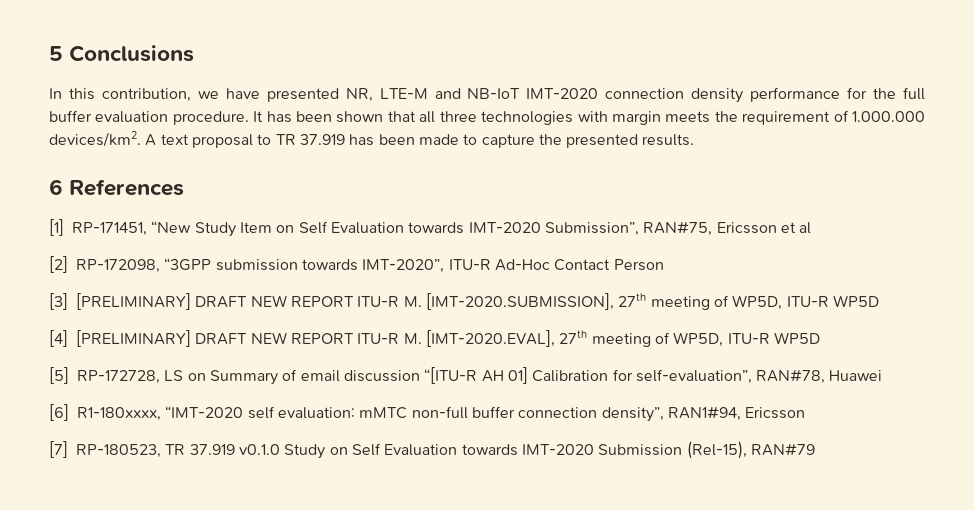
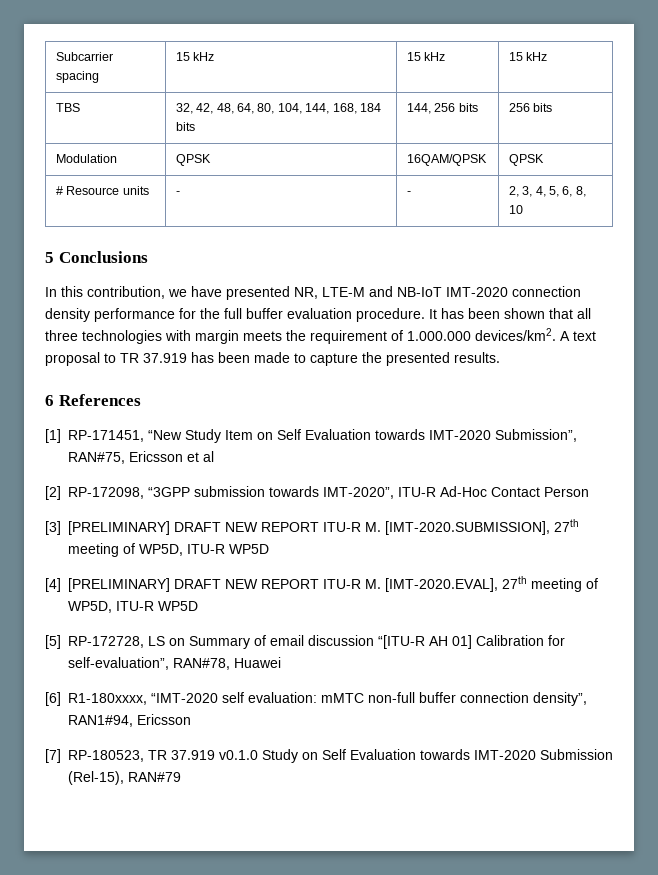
(49, 53) none -> [55,52,113,61] [55,71,99,83] [175,52,215,61] [406,52,446,61] [508,52,548,61] [55,103,80,112] [175,103,381,114] [175,122,195,131] [406,103,478,114] [508,103,553,112] [55,154,117,163] [175,154,211,166] [406,154,487,166] [508,154,544,166] [55,186,149,195] [175,191,180,195] [406,191,411,195] [508,186,586,197] [508,205,523,214] Subcarrier spacing | 15 kHz | 15 kHz | 15 kHz // TBS | 32, 42, 48, 64, 80, 104, 144, 168, 184 bits | 144, 256 bits | 256 bits // Modulation | QPSK | 16QAM/QPSK | QPSK // # Resource units | - | - | 2, 3, 4, 5, 6, 8, 10 //

